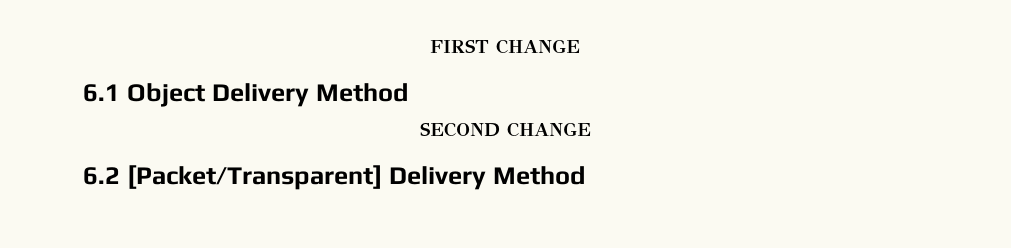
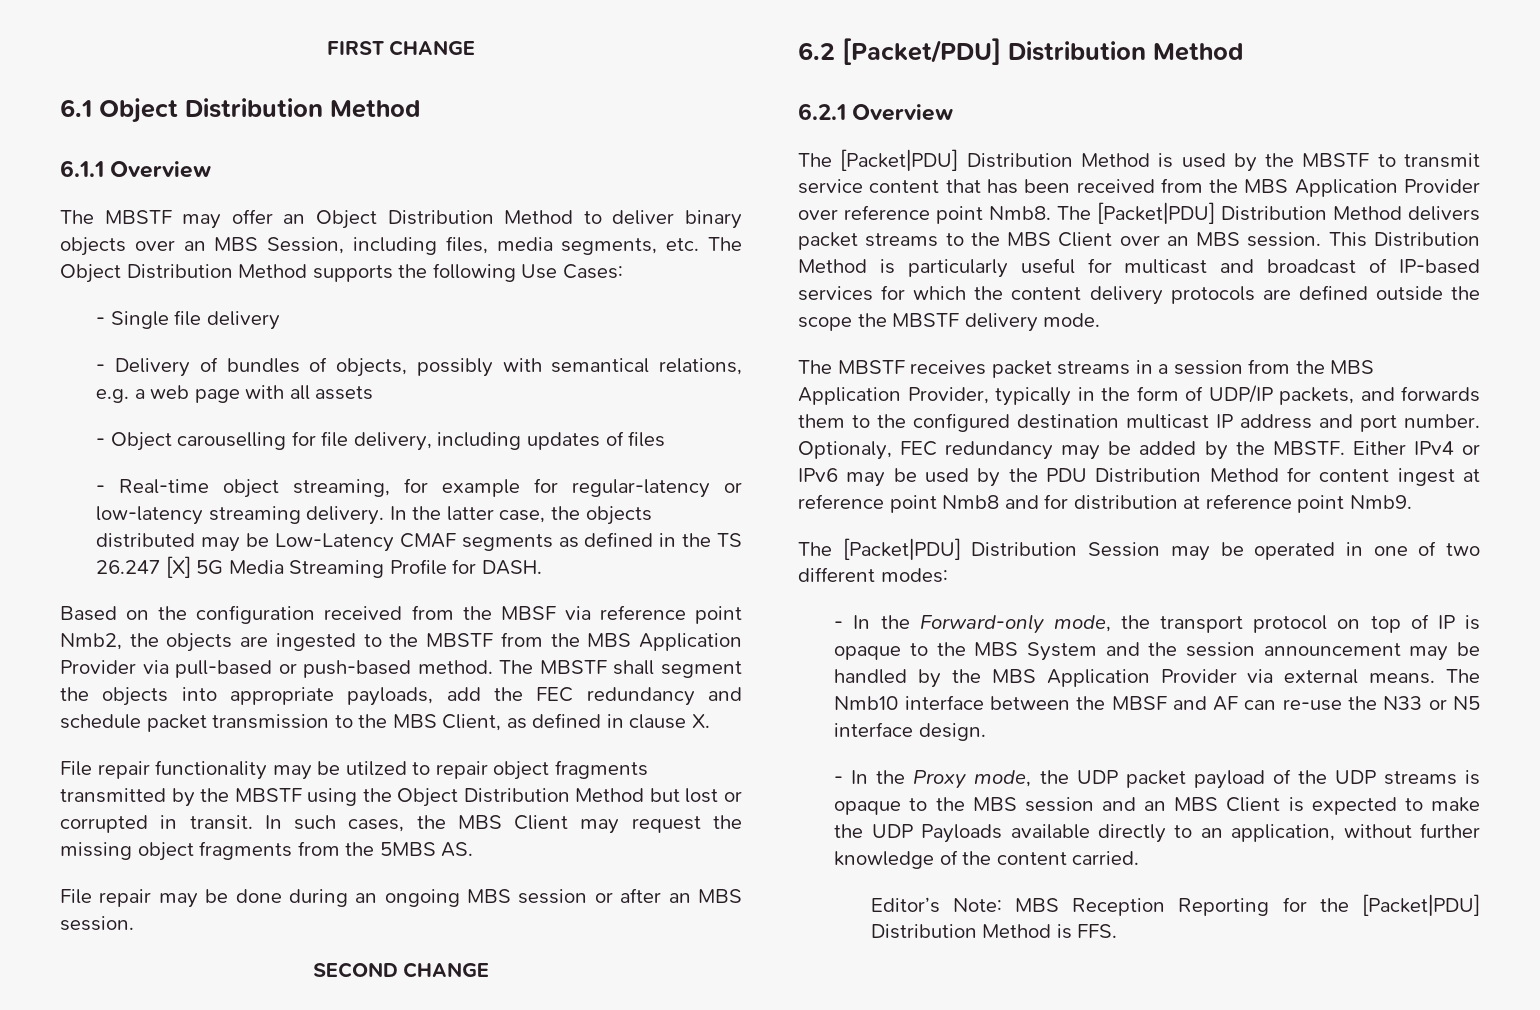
[211,83,409,107] Delivery Method -> [185,98,420,118] [60,160,212,178] [60,209,743,229] [60,236,742,256] [60,263,623,283] [96,310,280,330] [96,357,742,377] [96,385,374,403] [96,431,666,451] [96,478,742,498] [96,506,652,525] [96,532,742,552] [96,556,542,578] [60,605,743,624] [60,632,743,652] [60,660,742,678] [60,687,742,706] [60,713,710,732] [60,760,648,780] [60,788,742,807] [60,815,742,834] [60,841,474,861] [60,888,742,908] [60,916,134,931] Distribution Method // 6.1.1 Overview // The MBSTF may offer an Object Distribution Method to deliver binary objects over an MBS Session, including files, media segments, etc. The Object Distribution Method supports the following Use Cases: // - Single file delivery // - Delivery of bundles of objects, possibly with semantical relations, e.g. a web page with all assets // - Object carouselling for file delivery, including updates of files // - Real-time object streaming, for example for regular-latency or low-latency streaming delivery. In the latter case, the objects distributed may be Low-Latency CMAF segments as defined in the TS 26.247 [X] 5G Media Streaming Profile for DASH. // Based on the configuration received from the MBSF via reference point Nmb2, the objects are ingested to the MBSTF from the MBS Application Provider via pull-based or push-based method. The MBSTF shall segment the objects into appropriate payloads, add the FEC redundancy and schedule packet transmission to the MBS Client, as defined in clause X. // File repair functionality may be utilzed to repair object fragments transmitted by the MBSTF using the Object Distribution Method but lost or corrupted in transit. In such cases, the MBS Client may request the missing object fragments from the 5MBS AS. // File repair may be done during an ongoing MBS session or after an MBS session.
[126,165,586,190] [Packet/Transparent] Delivery Method -> [842,38,1243,65] [798,103,954,121] [798,149,1480,172] [798,178,1480,197] [798,202,1480,224] [798,232,1480,250] [798,258,1481,278] [798,285,1480,305] [798,313,1101,332] [798,359,1375,378] [798,385,1480,406] [798,413,1480,432] [798,441,1480,460] [798,467,1480,487] [798,494,1412,513] [798,538,1480,561] [798,567,948,583] [834,614,1480,634] [834,642,1480,661] [834,669,1480,688] [834,695,1480,711] [834,722,986,741] [834,769,1481,789] [834,797,1480,815] [834,823,1480,843] [834,850,1140,869] [870,894,1480,916] [870,924,1118,939] [Packet/PDU] Distribution Method // 6.2.1 Overview // The [Packet|PDU] Distribution Method is used by the MBSTF to transmit service content that has been received from the MBS Application Provider over reference point Nmb8. The [Packet|PDU] Distribution Method delivers packet streams to the MBS Client over an MBS session. This Distribution Method is particularly useful for multicast and broadcast of IP-based services for which the content delivery protocols are defined outside the scope the MBSTF delivery mode. // The MBSTF receives packet streams in a session from the MBS Application Provider, typically in the form of UDP/IP packets, and forwards them to the configured destination multicast IP address and port number. Optionaly, FEC redundancy may be added by the MBSTF. Either IPv4 or IPv6 may be used by the PDU Distribution Method for content ingest at reference point Nmb8 and for distribution at reference point Nmb9. // The [Packet|PDU] Distribution Session may be operated in one of two different modes: // - In the Forward-only mode, the transport protocol on top of IP is opaque to the MBS System and the session announcement may be handled by the MBS Application Provider via external means. The Nmb10 interface between the MBSF and AF can re-use the N33 or N5 interface design. // - In the Proxy mode, the UDP packet payload of the UDP streams is opaque to the MBS session and an MBS Client is expected to make the UDP Payloads available directly to an application, without further knowledge of the content carried. // Editor’s Note: MBS Reception Reporting for the [Packet|PDU] Distribution Method is FFS.

